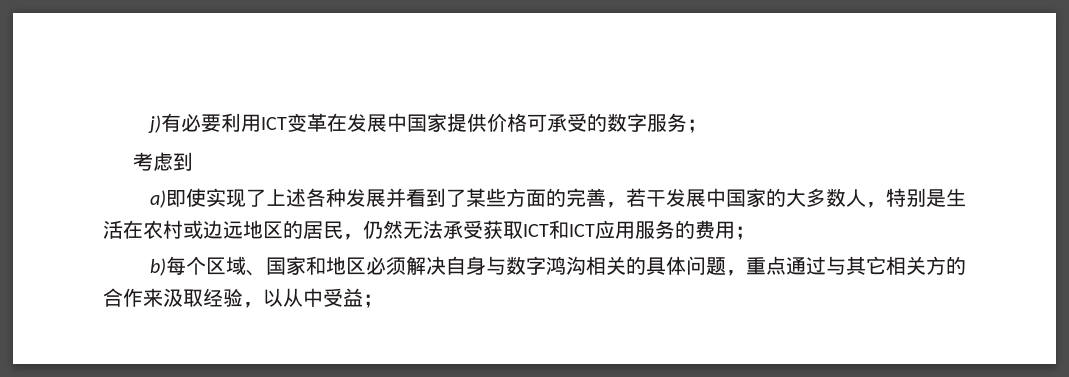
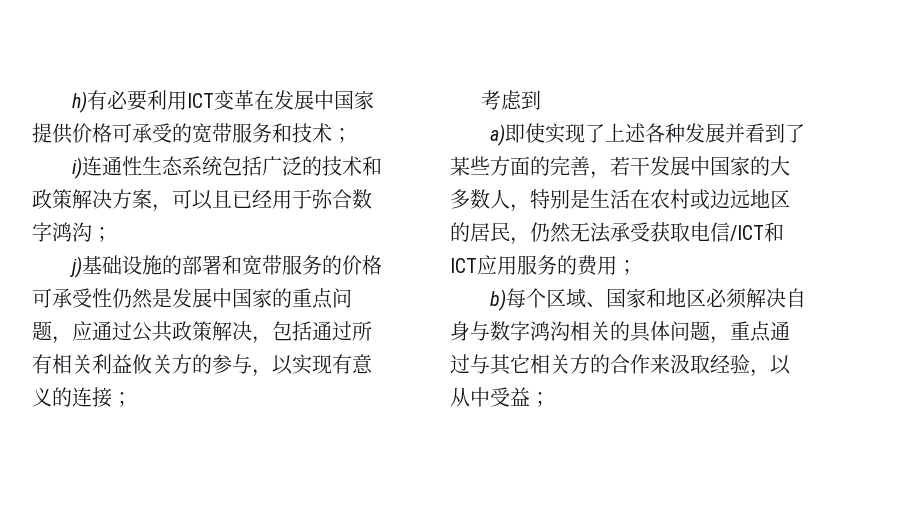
[147,115,161,133] j) -> [72,91,88,113] h)
[606,113,687,132] 数字服务 -> [192,123,352,143] [72,156,383,179] [32,189,372,212] [32,222,112,242] [70,255,383,278] [32,288,352,309] [32,321,372,344] [32,354,373,377] [32,387,112,408] 宽带服务和技术； // i)连通性生态系统包括广泛的技术和政策解决方案，可以且已经用于弥合数字鸿沟； // j)基础设施的部署和宽带服务的价格可承受性仍然是发展中国家的重点问题，应通过公共政策解决，包括通过所有相关利益攸关方的参与，以实现有意义的连接
[523,224,549,237] ICT -> [690,222,764,242] 电信/ICT

